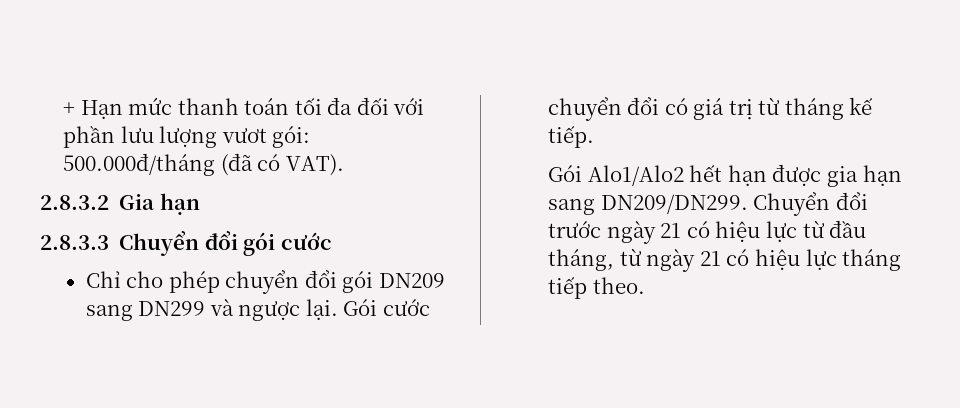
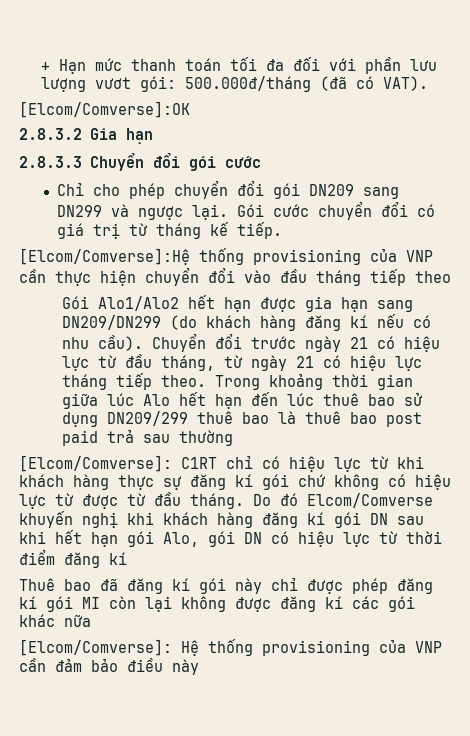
(344, 165) none -> [19,101,190,118] // [Elcom/Comverse]:OK
(594, 137) none -> [19,248,433,265] [19,267,451,286] // [Elcom/Comverse]:Hệ thống provisioning của VNP cần thực hiện chuyển đổi vào đầu tháng tiếp theo
[600,194,748,214] DN209/DN299. -> [62,314,432,331] [62,335,144,351] DN209/DN299 (do khách hàng đăng kí nếu có nhu cầu).
(645, 285) none -> [215,373,414,390] [62,392,423,409] [62,411,423,427] [62,429,234,446] [19,455,424,472] [19,474,451,490] [19,492,433,509] [19,511,424,528] [19,530,442,547] [19,549,127,568] [19,577,433,594] [19,596,415,612] [19,614,91,627] [19,639,442,656] [19,658,199,675] Trong khoảng thời gian giữa lúc Alo hết hạn đến lúc thuê bao sử dụng DN209/299 thuê bao là thuê bao post paid trả sau thường // [Elcom/Comverse]: C1RT chỉ có hiệu lực từ khi khách hàng thực sự đăng kí gói chứ không có hiệu lực từ được từ đầu tháng. Do đó Elcom/Comverse khuyến nghị khi khách hàng đăng kí gói DN sau khi hết hạn gói Alo, gói DN có hiệu lực từ thời điểm đăng kí // Thuê bao đã đăng kí gói này chỉ được phép đăng kí gói MI còn lại không được đăng kí các gói khác nữa // [Elcom/Comverse]: Hệ thống provisioning của VNP cần đảm bảo điều này

